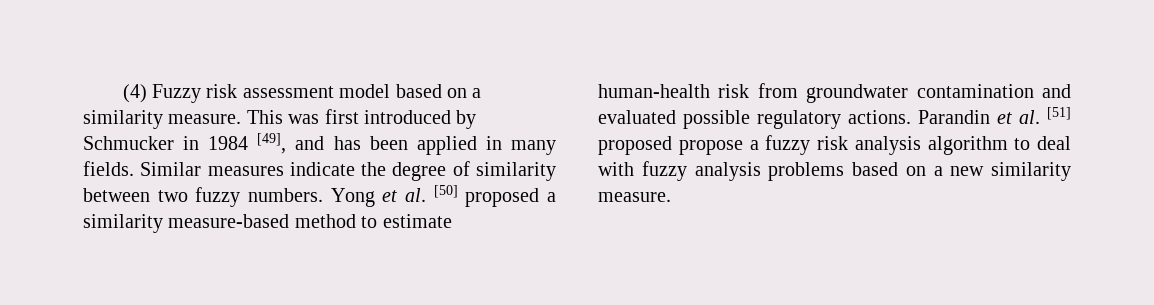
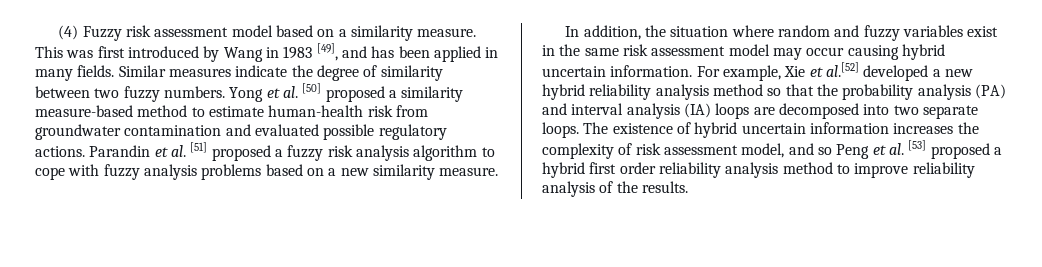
[83,136,249,150] Schmucker in 1984 -> [223,46,313,62] Wang in 1983
[678,140,743,155] propose -> (271, 153) none
[1037,136,1071,150] deal -> [35,167,65,180] cope
(671, 197) none -> [565,25,999,41] [542,44,945,60] [542,62,973,81] [542,84,1006,100] [542,103,978,119] [542,122,979,138] [542,140,1002,159] [542,162,975,178] [542,181,688,197] // In addition, the situation where random and fuzzy variables exist in the same risk assessment model may occur causing hybrid uncertain information. For example, Xie et al.[52] developed a new hybrid reliability analysis method so that the probability analysis (PA) and interval analysis (IA) loops are decomposed into two separate loops. The existence of hybrid uncertain information increases the complexity of risk assessment model, and so Peng et al. [53] proposed a hybrid first order reliability analysis method to improve reliability analysis of the results.

